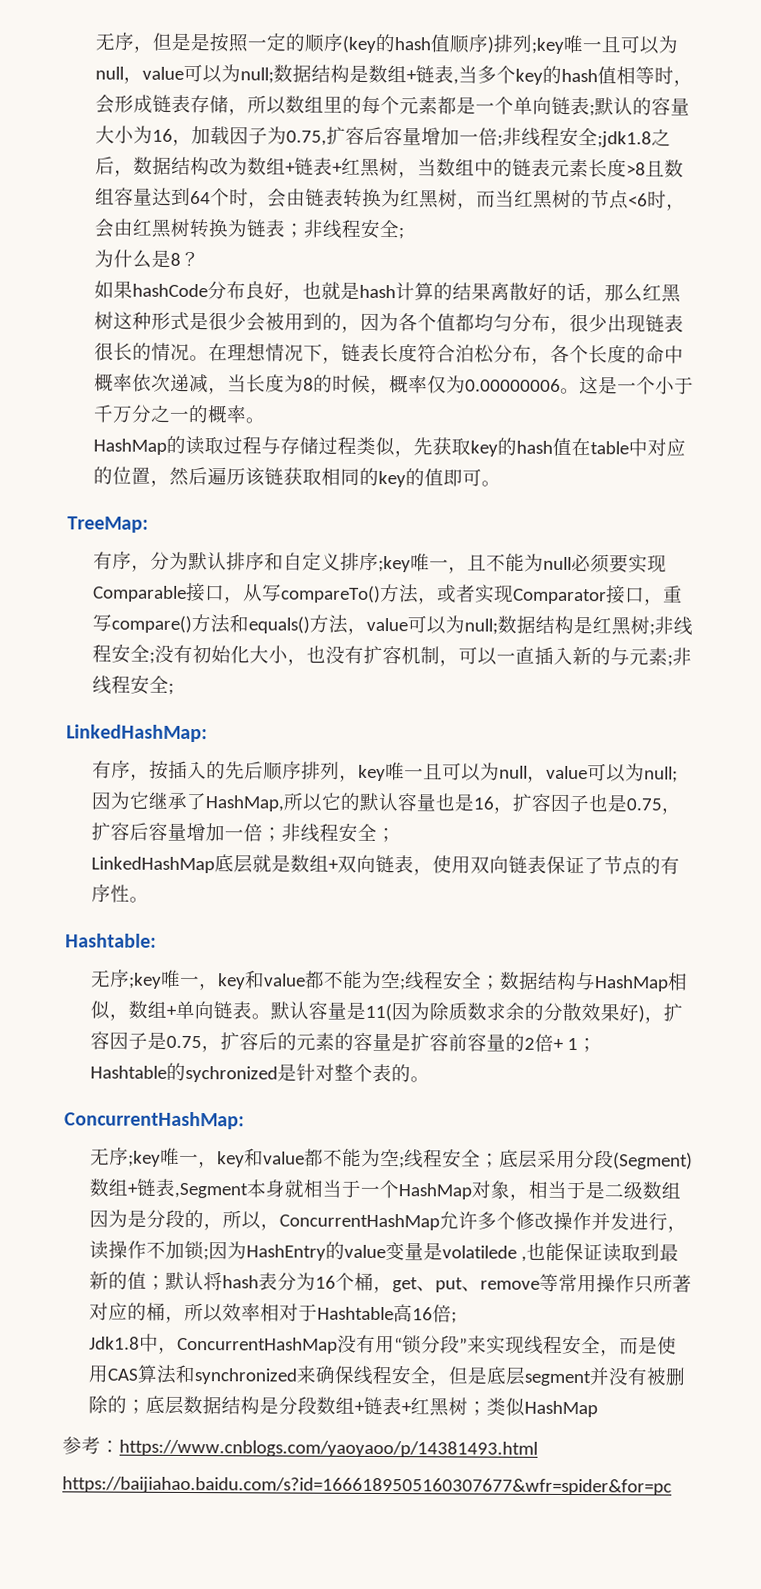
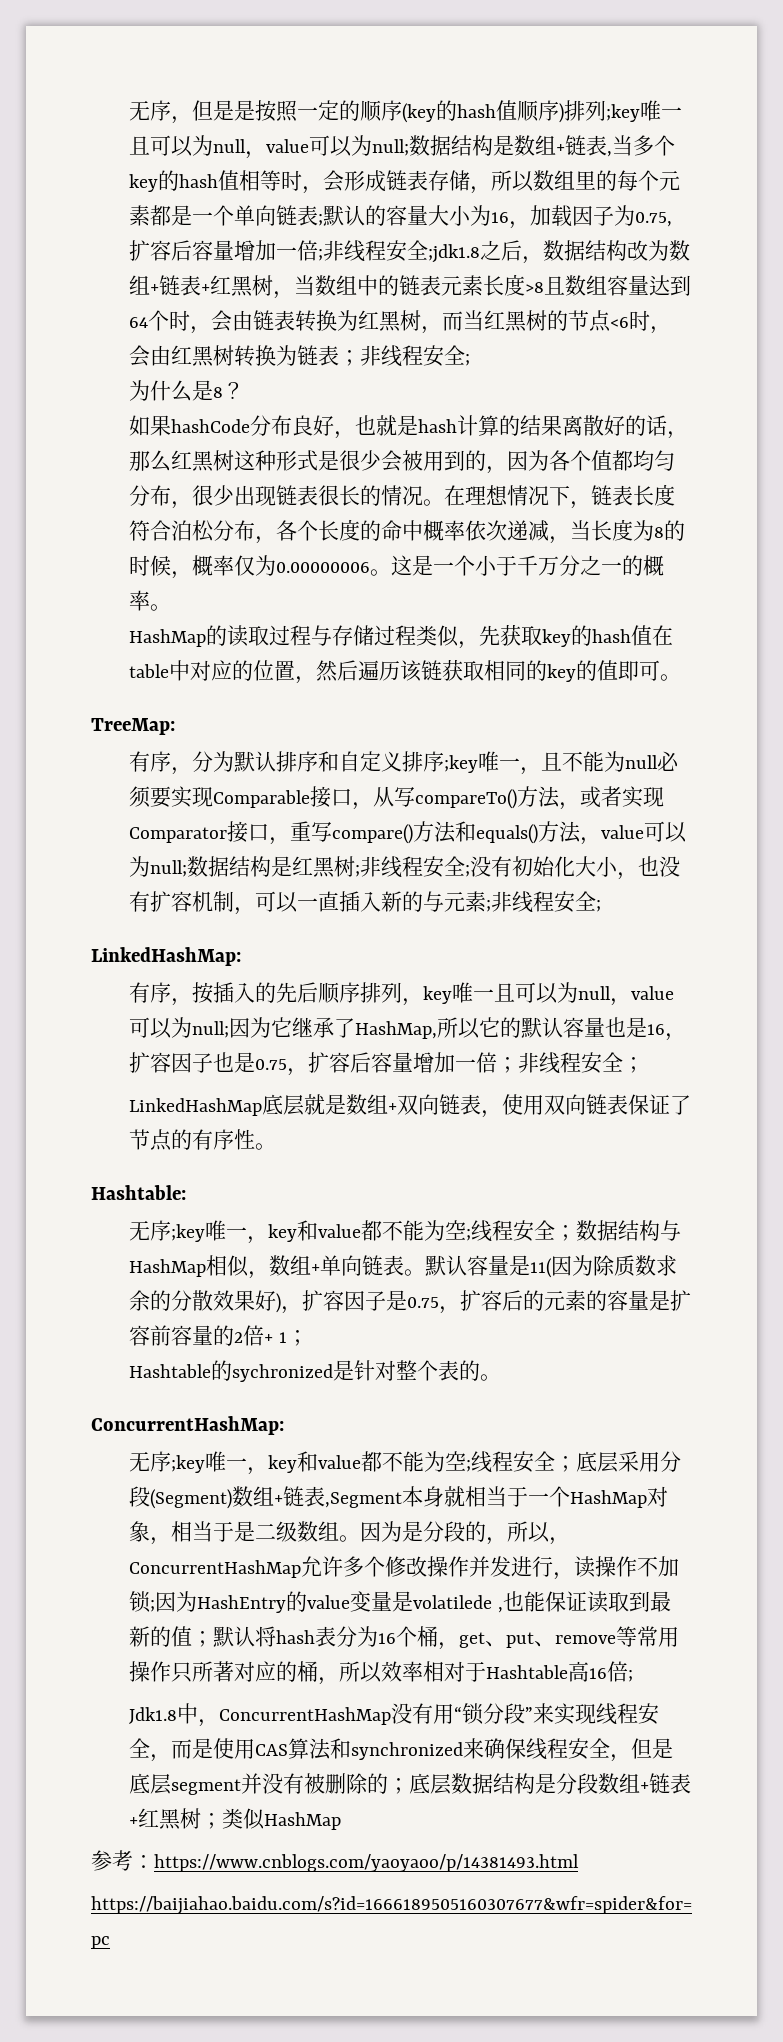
(681, 1190) none -> [339,1535,361,1542] 。

